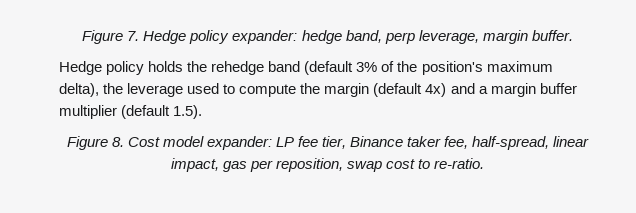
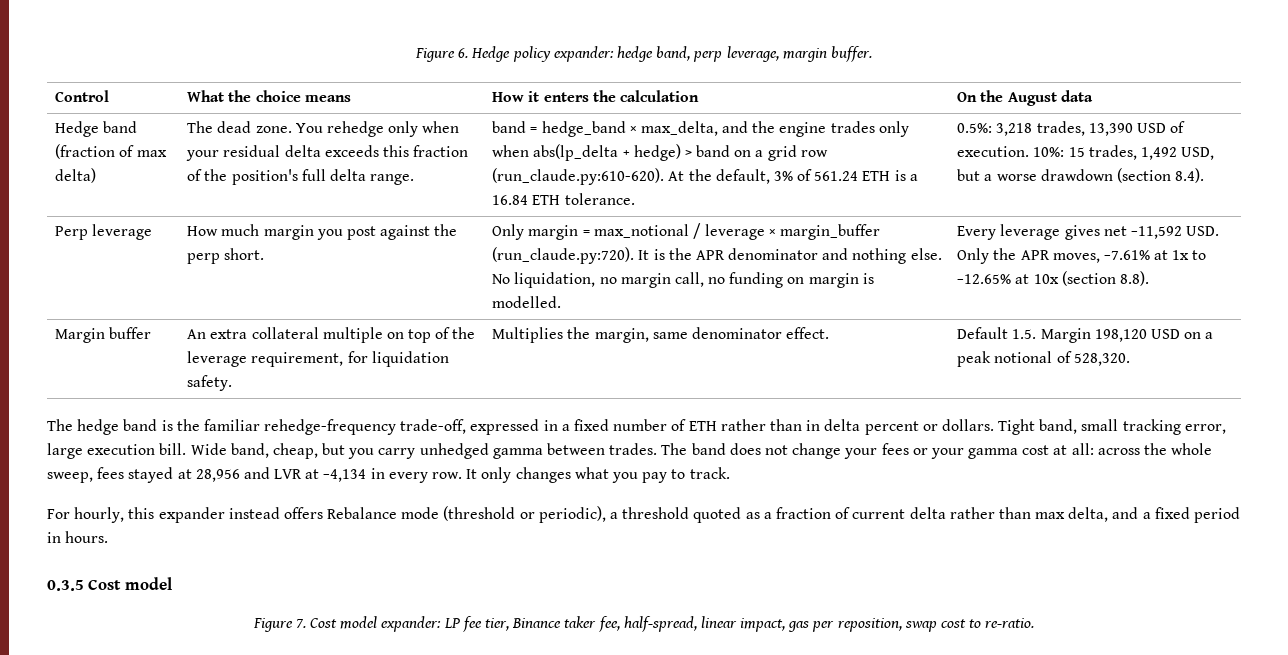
[82,30,140,44] Figure 7. -> [415,48,469,62] Figure 6.
[59,61,553,75] [59,83,577,97] [59,105,203,119] [66,136,124,150] // Hedge policy holds the rehedge band (default 3% of the position's maximum delta), the leverage used to compute the margin (default 4x) and a margin buffer multiplier (default 1.5). // Figure 8. -> [55,90,110,102] [187,90,351,102] [492,90,699,102] [957,90,1093,106] [55,121,138,137] [55,144,167,159] [55,168,97,183] [187,121,460,137] [186,145,469,161] [187,169,415,185] [492,121,909,137] [492,144,828,161] [492,168,918,185] [492,193,635,205] [957,121,1186,136] [957,145,1215,160] [957,168,1205,183] [55,224,153,240] [187,224,458,240] [187,248,265,264] [492,223,881,240] [492,247,942,264] [492,272,874,288] [492,296,562,308] [957,224,1220,240] [957,248,1207,264] [957,271,1149,286] [55,327,152,343] [187,327,476,343] [187,351,449,367] [187,375,233,391] [492,327,830,343] [957,327,1214,343] [957,351,1130,367] [47,419,1226,435] [47,443,1213,459] [47,467,730,483] [47,506,1240,523] [47,531,109,543] [47,577,172,591] [252,618,306,632] // Control | What the choice means | How it enters the calculation | On the August data // Hedge band (fraction of max delta) | The dead zone. You rehedge only when your residual delta exceeds this fraction of the position's full delta range. | band = hedge_band × max_delta, and the engine trades only when abs(lp_delta + hedge) > band on a grid row (run_claude.py:610-620). At the default, 3% of 561.24 ETH is a 16.84 ETH tolerance. | 0.5%: 3,218 trades, 13,390 USD of execution. 10%: 15 trades, 1,492 USD, but a worse drawdown (section 8.4). // Perp leverage | How much margin you post against the perp short. | Only margin = max_notional / leverage × margin_buffer (run_claude.py:720). It is the APR denominator and nothing else. No liquidation, no margin call, no funding on margin is modelled. | Every leverage gives net −11,592 USD. Only the APR moves, −7.61% at 1x to −12.65% at 10x (section 8.8). // Margin buffer | An extra collateral multiple on top of the leverage requirement, for liquidation safety. | Multiplies the margin, same denominator effect. | Default 1.5. Margin 198,120 USD on a peak notional of 528,320. // The hedge band is the familiar rehedge-frequency trade-off, expressed in a fixed number of ETH rather than in delta percent or dollars. Tight band, small tracking error, large execution bill. Wide band, cheap, but you carry unhedged gamma between trades. The band does not change your fees or your gamma cost at all: across the whole sweep, fees stayed at 28,956 and LVR at −4,134 in every row. It only changes what you pay to track. // For hourly, this expander instead offers Rebalance mode (threshold or periodic), a threshold quoted as a fraction of current delta rather than max delta, and a fixed period in hours. // 0.3.5 Cost model // Figure 7.

